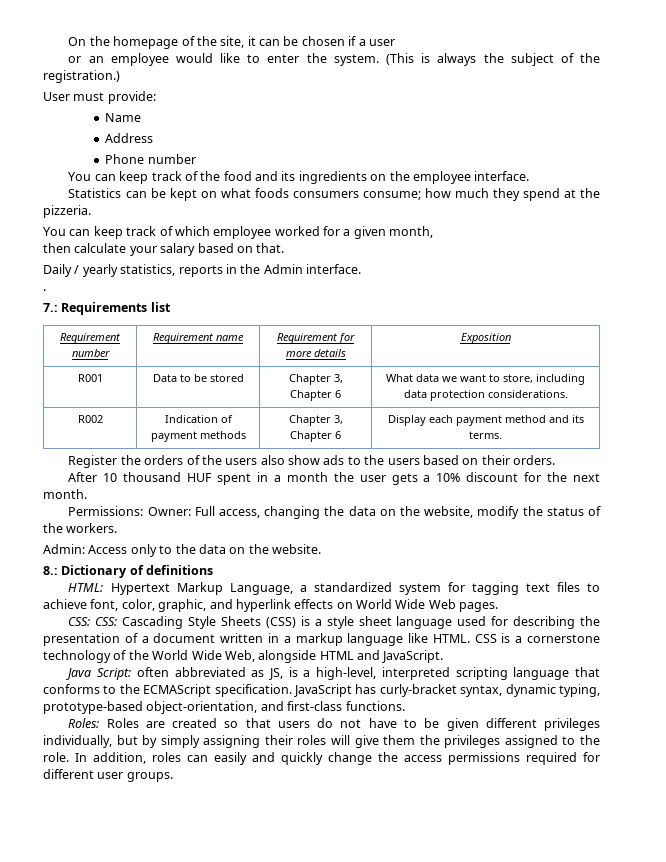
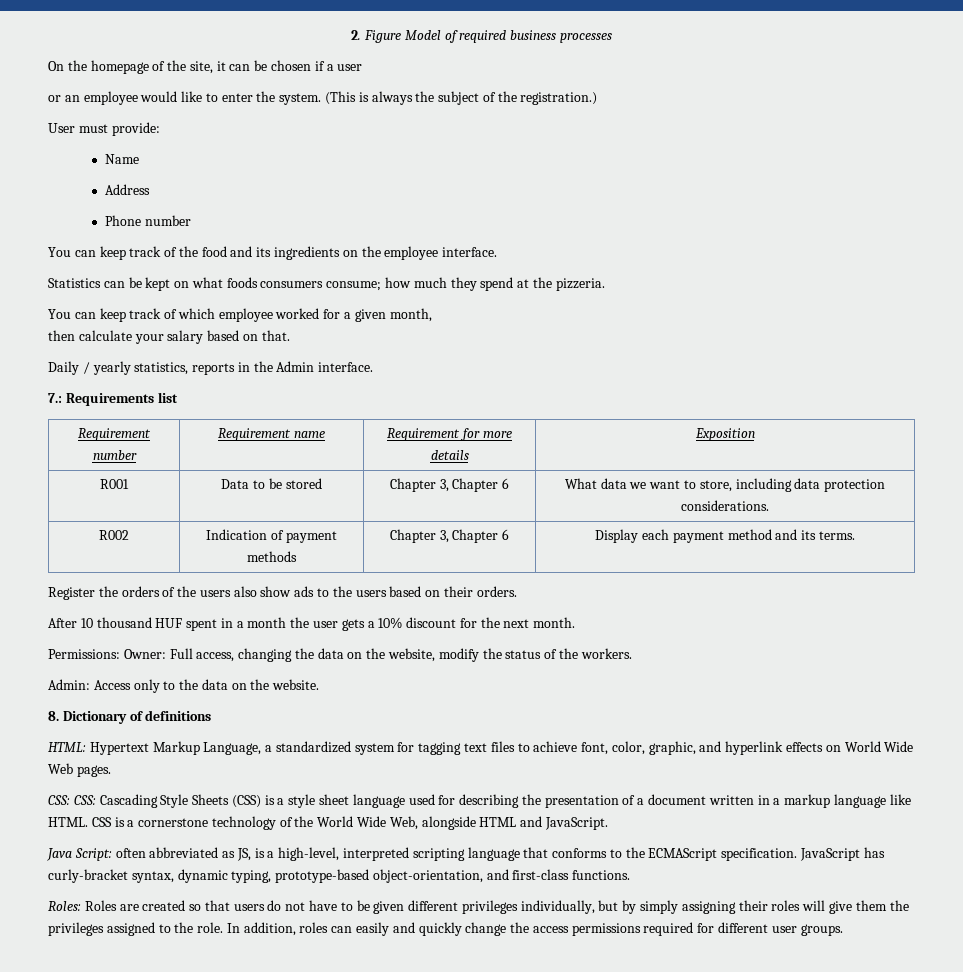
(68, 41) none -> [351,30,612,43] 2. Figure Model of required business processes //
[43,289,46,291] // . -> (374, 367) none
[43,566,58,575] 8.: -> [48,711,59,721] 8.

